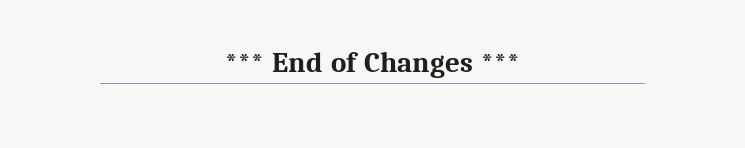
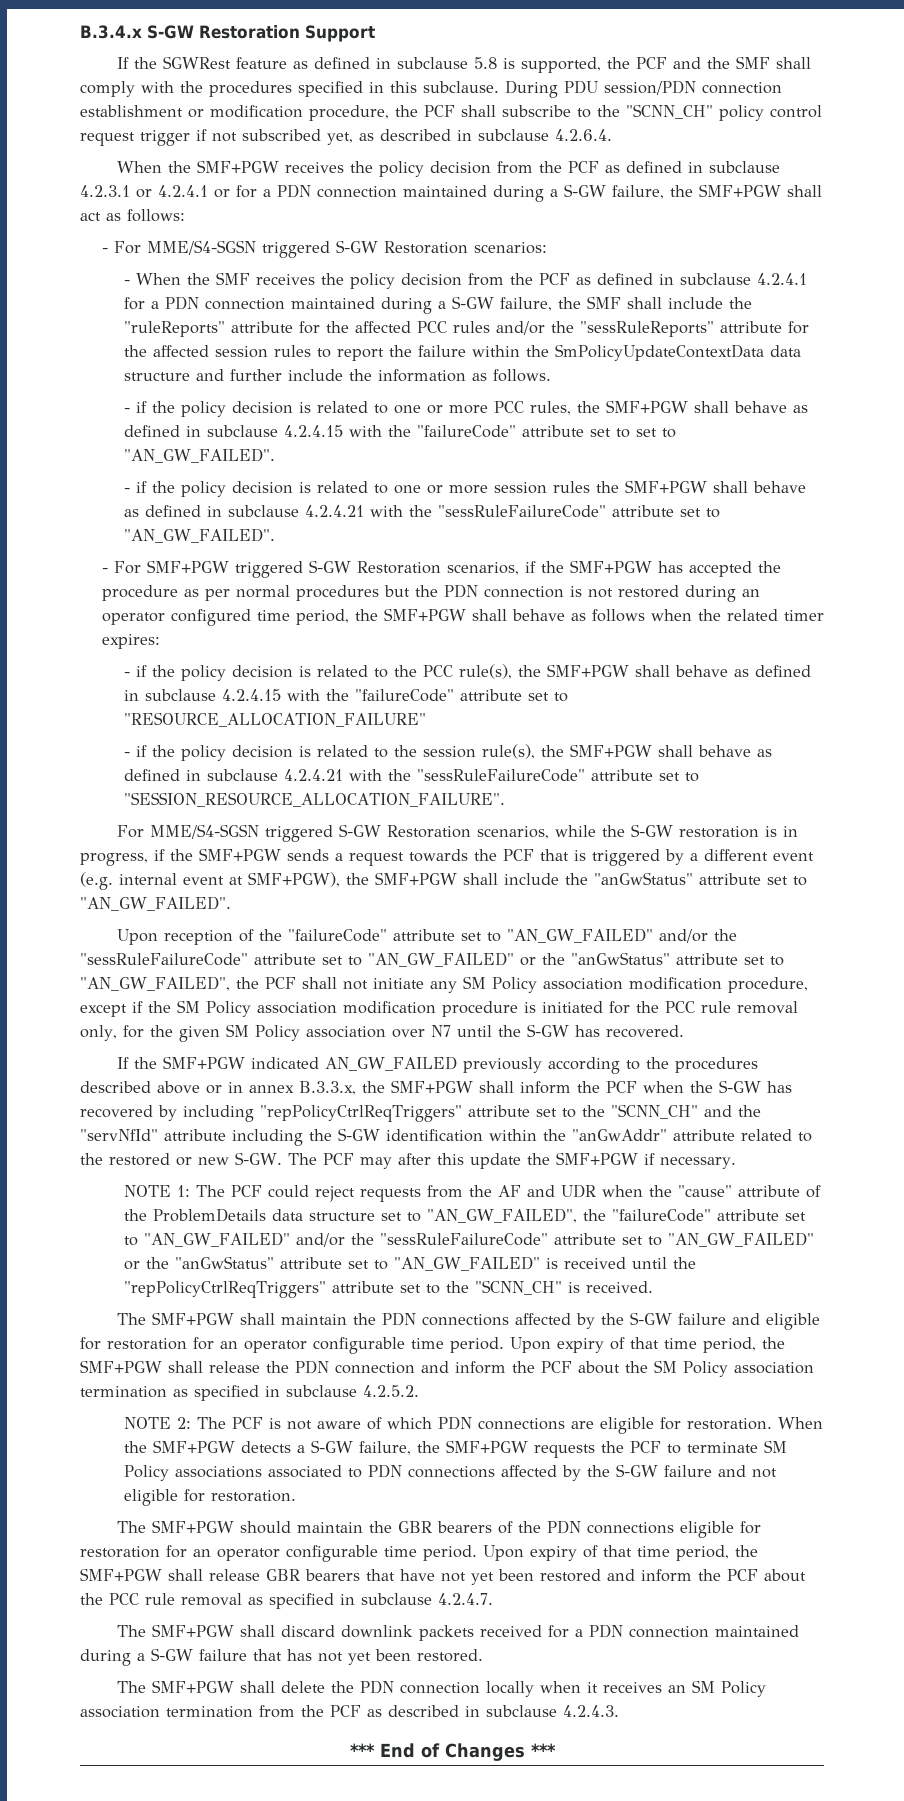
(225, 63) none -> [80,25,375,42] [116,56,811,73] [80,80,782,98] [80,104,822,121] [80,129,612,146] [116,160,780,177] [80,184,822,202] [80,209,185,222] [101,240,547,258] [123,272,807,289] [123,296,752,314] [123,321,809,337] [123,344,801,361] [123,369,551,382] [123,400,808,417] [123,425,676,438] [123,448,275,463] [123,480,806,497] [123,505,720,518] [123,528,275,543] [101,560,781,578] [101,584,760,602] [101,608,824,626] [101,634,160,649] [123,664,811,681] [123,689,568,702] [123,712,426,727] [123,744,772,761] [123,769,699,782] [123,792,505,807] [116,824,798,842] [80,848,814,866] [80,872,807,890] [80,896,231,911] [116,928,737,945] [80,952,784,967] [80,976,808,993] [80,1000,798,1017] [80,1024,684,1042] [116,1056,758,1074] [80,1080,792,1095] [80,1104,761,1122] [80,1128,812,1146] [80,1152,736,1169] [123,1184,821,1202] [123,1208,806,1223] [123,1232,814,1247] [123,1256,696,1271] [123,1280,653,1298] [116,1312,820,1330] [80,1337,785,1354] [80,1360,814,1377] [80,1385,419,1401] [123,1416,823,1434] [123,1440,787,1458] [123,1464,777,1481] [123,1489,296,1506] [116,1520,761,1538] [80,1545,758,1562] [80,1568,806,1585] [80,1593,493,1609] [116,1624,799,1641] [80,1648,483,1666] [116,1680,766,1697] [80,1705,619,1718] B.3.4.x S-GW Restoration Support // If the SGWRest feature as defined in subclause 5.8 is supported, the PCF and the SMF shall comply with the procedures specified in this subclause. During PDU session/PDN connection establishment or modification procedure, the PCF shall subscribe to the "SCNN_CH" policy control request trigger if not subscribed yet, as described in subclause 4.2.6.4. // When the SMF+PGW receives the policy decision from the PCF as defined in subclause 4.2.3.1 or 4.2.4.1 or for a PDN connection maintained during a S-GW failure, the SMF+PGW shall act as follows: // - For MME/S4-SGSN triggered S-GW Restoration scenarios: // - When the SMF receives the policy decision from the PCF as defined in subclause 4.2.4.1 for a PDN connection maintained during a S-GW failure, the SMF shall include the "ruleReports" attribute for the affected PCC rules and/or the "sessRuleReports" attribute for the affected session rules to report the failure within the SmPolicyUpdateContextData data structure and further include the information as follows. // - if the policy decision is related to one or more PCC rules, the SMF+PGW shall behave as defined in subclause 4.2.4.15 with the "failureCode" attribute set to set to "AN_GW_FAILED". // - if the policy decision is related to one or more session rules the SMF+PGW shall behave as defined in subclause 4.2.4.21 with the "sessRuleFailureCode" attribute set to "AN_GW_FAILED". // - For SMF+PGW triggered S-GW Restoration scenarios, if the SMF+PGW has accepted the procedure as per normal procedures but the PDN connection is not restored during an operator configured time period, the SMF+PGW shall behave as follows when the related timer expires: // - if the policy decision is related to the PCC rule(s), the SMF+PGW shall behave as defined in subclause 4.2.4.15 with the "failureCode" attribute set to "RESOURCE_ALLOCATION_FAILURE" // - if the policy decision is related to the session rule(s), the SMF+PGW shall behave as defined in subclause 4.2.4.21 with the "sessRuleFailureCode" attribute set to "SESSION_RESOURCE_ALLOCATION_FAILURE". // For MME/S4-SGSN triggered S-GW Restoration scenarios, while the S-GW restoration is in progress, if the SMF+PGW sends a request towards the PCF that is triggered by a different event (e.g. internal event at SMF+PGW), the SMF+PGW shall include the "anGwStatus" attribute set to "AN_GW_FAILED". // Upon reception of the "failureCode" attribute set to "AN_GW_FAILED" and/or the "sessRuleFailureCode" attribute set to "AN_GW_FAILED" or the "anGwStatus" attribute set to "AN_GW_FAILED", the PCF shall not initiate any SM Policy association modification procedure, except if the SM Policy association modification procedure is initiated for the PCC rule removal only, for the given SM Policy association over N7 until the S-GW has recovered. // If the SMF+PGW indicated AN_GW_FAILED previously according to the procedures described above or in annex B.3.3.x, the SMF+PGW shall inform the PCF when the S-GW has recovered by including "repPolicyCtrlReqTriggers" attribute set to the "SCNN_CH" and the "servNfId" attribute including the S-GW identification within the "anGwAddr" attribute related to the restored or new S-GW. The PCF may after this update the SMF+PGW if necessary. // NOTE 1: The PCF could reject requests from the AF and UDR when the "cause" attribute of the ProblemDetails data structure set to "AN_GW_FAILED", the "failureCode" attribute set to "AN_GW_FAILED" and/or the "sessRuleFailureCode" attribute set to "AN_GW_FAILED" or the "anGwStatus" attribute set to "AN_GW_FAILED" is received until the "repPolicyCtrlReqTriggers" attribute set to the "SCNN_CH" is received. // The SMF+PGW shall maintain the PDN connections affected by the S-GW failure and eligible for restoration for an operator configurable time period. Upon expiry of that time period, the SMF+PGW shall release the PDN connection and inform the PCF about the SM Policy association termination as specified in subclause 4.2.5.2. // NOTE 2: The PCF is not aware of which PDN connections are eligible for restoration. When the SMF+PGW detects a S-GW failure, the SMF+PGW requests the PCF to terminate SM Policy associations associated to PDN connections affected by the S-GW failure and not eligible for restoration. // The SMF+PGW should maintain the GBR bearers of the PDN connections eligible for restoration for an operator configurable time period. Upon expiry of that time period, the SMF+PGW shall release GBR bearers that have not yet been restored and inform the PCF about the PCC rule removal as specified in subclause 4.2.4.7. // The SMF+PGW shall discard downlink packets received for a PDN connection maintained during a S-GW failure that has not yet been restored. // The SMF+PGW shall delete the PDN connection locally when it receives an SM Policy association termination from the PCF as described in subclause 4.2.4.3. //

